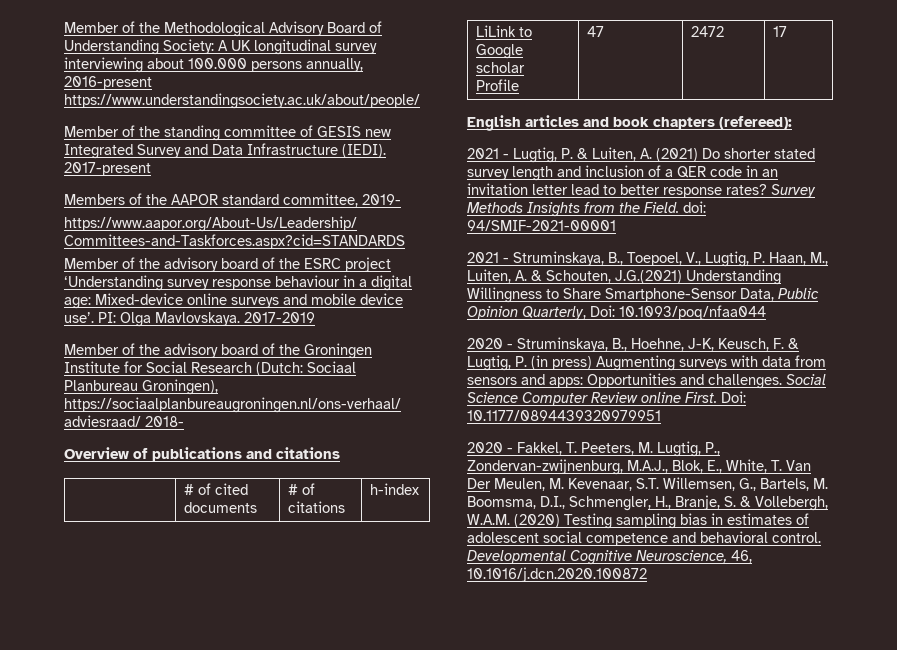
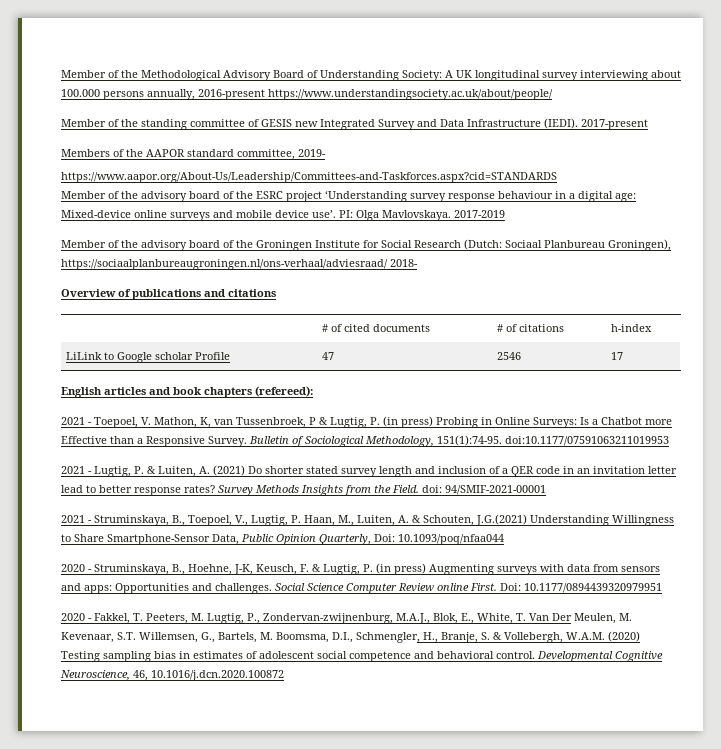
[690,26,724,37] 2472 -> [496,352,521,360] 2546
(792, 123) none -> [61,416,672,428] [61,435,669,447] // 2021 - Toepoel, V. Mathon, K, van Tussenbroek, P & Lugtig, P. (in press) Probing in Online Surveys: Is a Chatbot more Effective than a Responsive Survey. Bulletin of Sociological Methodology, 151(1):74-95. doi:10.1177/07591063211019953

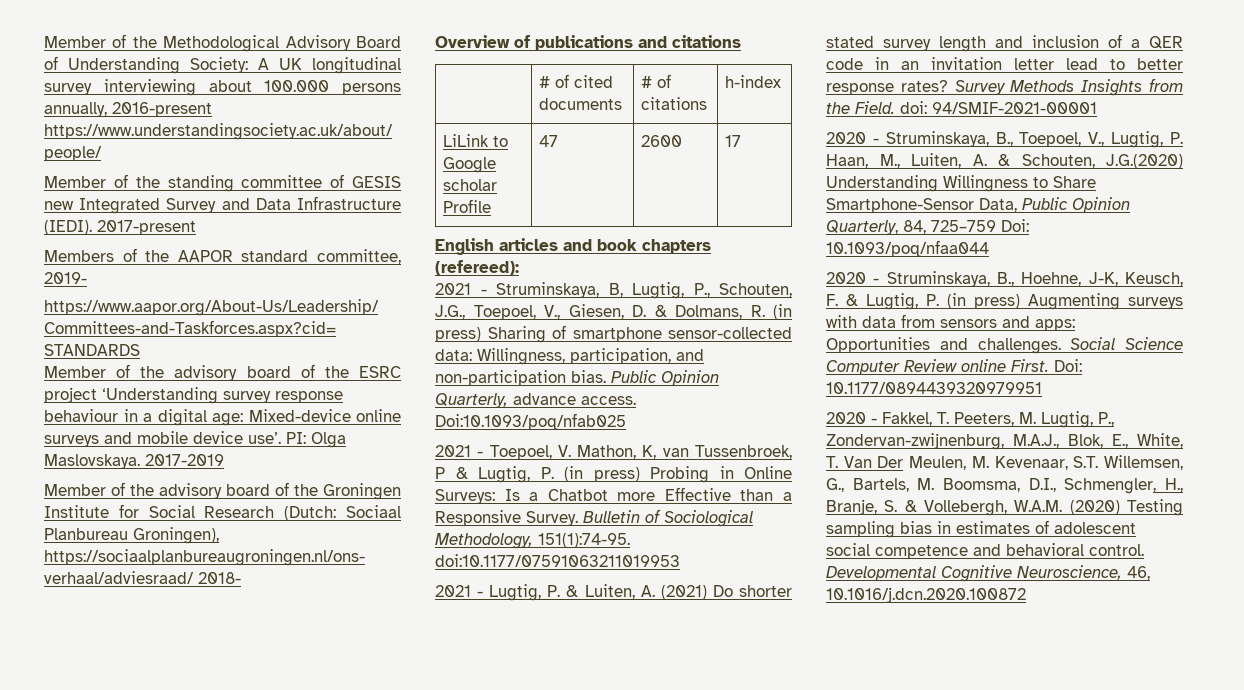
[382,210,451,221] Mavlovskaya. -> [44,454,140,469] Maslovskaya.
[496,352,521,360] 2546 -> [641,135,683,147] 2600
(313, 391) none -> [435,282,792,299] [435,304,792,320] [435,325,792,343] [435,348,704,365] [435,370,719,386] [435,393,636,408] [435,413,626,430] // 2021 - Struminskaya, B, Lugtig, P., Schouten, J.G., Toepoel, V., Giesen, D. & Dolmans, R. (in press) Sharing of smartphone sensor-collected data: Willingness, participation, and non-participation bias. Public Opinion Quarterly, advance access. Doi:10.1093/poq/nfab025
[61,515,85,523] 2021 -> [826,132,866,144] 2020
[476,514,527,526] J.G.(2021) -> [1106,154,1183,169] J.G.(2020)
(371, 539) none -> [903,220,996,234] 84, 725–759

